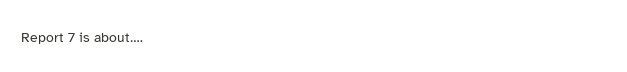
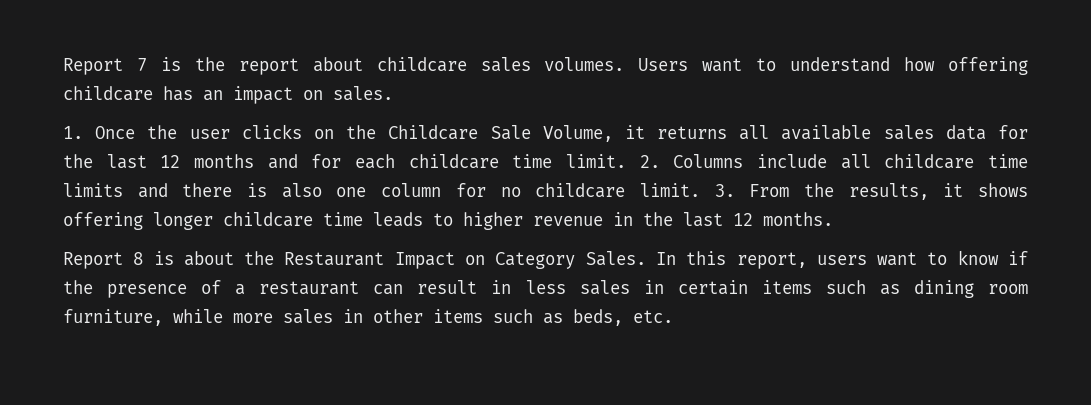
[94,33,143,42] about…. -> [194,57,1028,75] [63,86,393,104] [63,124,1028,142] [63,154,1028,169] [63,183,1028,200] [63,212,833,230] [63,250,1028,269] [63,280,1028,298] [63,309,673,326] the report about childcare sales volumes. Users want to understand how offering childcare has an impact on sales. // 1. Once the user clicks on the Childcare Sale Volume, it returns all available sales data for the last 12 months and for each childcare time limit. 2. Columns include all childcare time limits and there is also one column for no childcare limit. 3. From the results, it shows offering longer childcare time leads to higher revenue in the last 12 months. // Report 8 is about the Restaurant Impact on Category Sales. In this report, users want to know if the presence of a restaurant can result in less sales in certain items such as dining room furniture, while more sales in other items such as beds, etc.

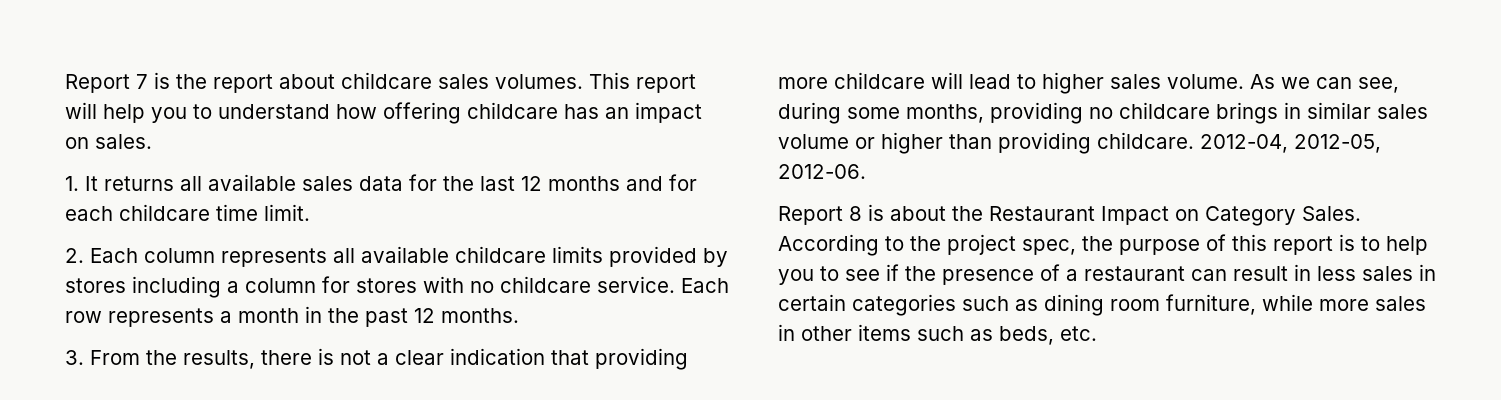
[638,58,743,72] Users want -> [589,72,696,93] [65,102,187,123] This report will help you
[95,124,645,142] Once the user clicks on the Childcare Sale Volume, it -> [85,176,98,191] It
[639,154,1028,169] [63,183,1028,200] [63,212,833,230] 2. Columns include all childcare time limits and there is also one column for no childcare limit. 3. From the results, it shows offering longer childcare time leads to higher revenue in the last 12 months. -> [65,246,728,267] [65,276,729,298] [65,306,519,327] [65,348,688,370] [778,72,1399,94] [778,102,1428,124] [778,132,1381,154] [778,164,866,179] // 2. Each column represents all available childcare limits provided by stores including a column for stores with no childcare service. Each row represents a month in the past 12 months. // 3. From the results, there is not a clear indication that providing more childcare will lead to higher sales volume. As we can see, during some months, providing no childcare brings in similar sales volume or higher than providing childcare. 2012-04, 2012-05, 2012-06.
[655,250,999,269] In this report, users want to know -> [778,234,1428,256] [778,266,880,285] According to the project spec, the purpose of this report is to help you to see
[761,280,812,294] items -> [852,294,956,316] categories

